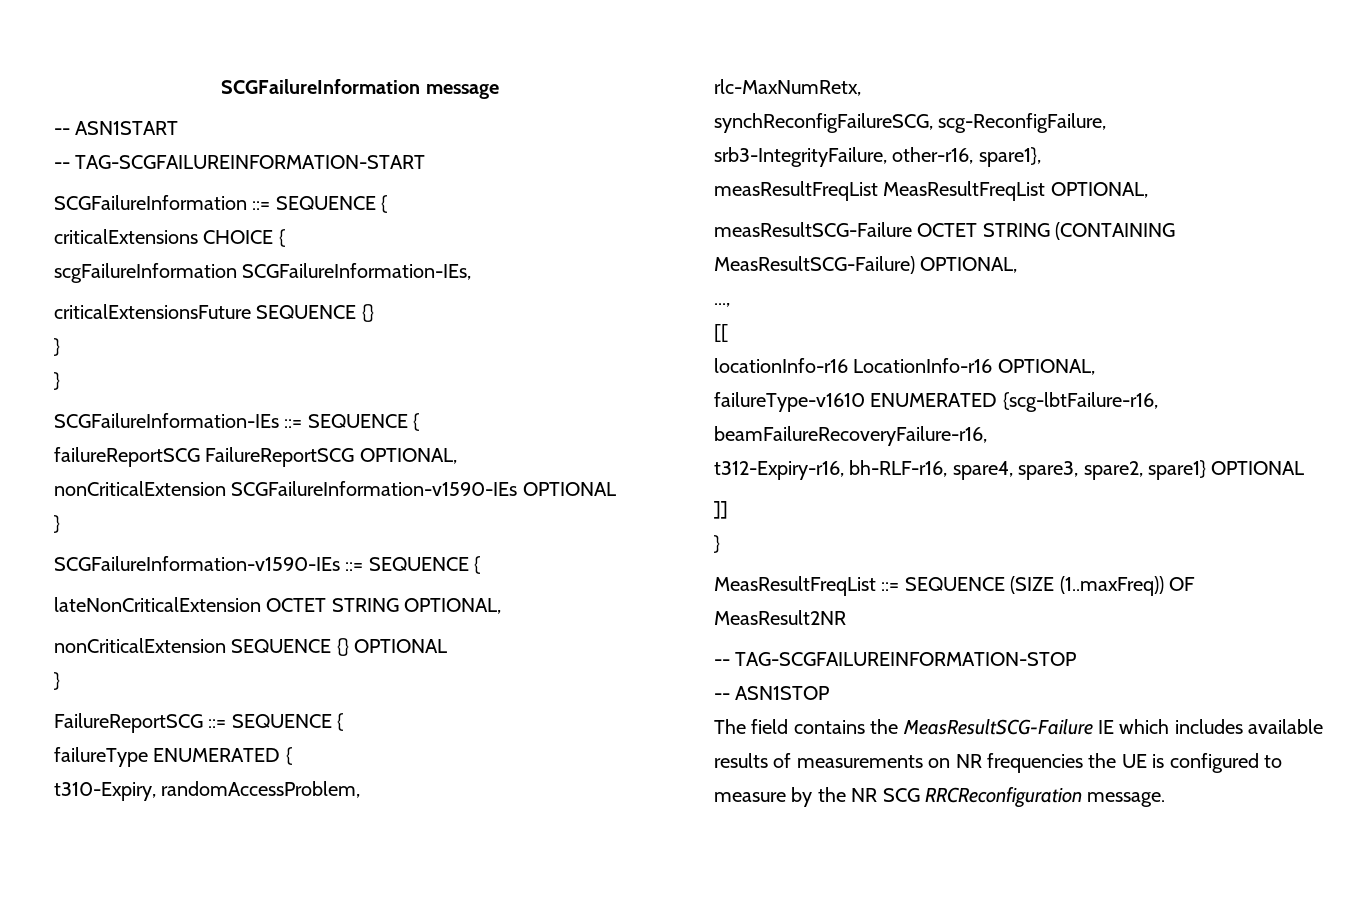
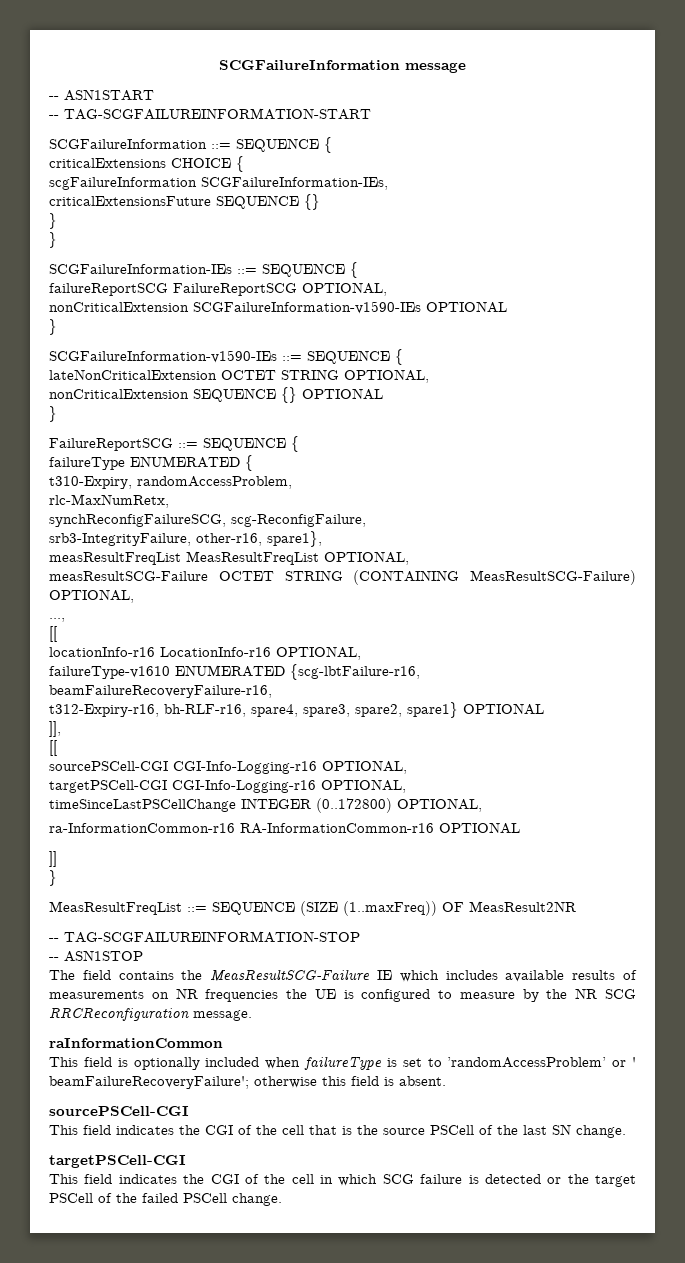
(1305, 468) none -> [49,721,61,737] [49,740,57,756] [49,760,407,774] [49,779,406,793] [49,798,482,813] [49,822,520,834] // ]], // [[ // sourcePSCell-CGI CGI-Info-Logging-r16 OPTIONAL, // targetPSCell-CGI CGI-Info-Logging-r16 OPTIONAL, // timeSinceLastPSCellChange INTEGER (0..172800) OPTIONAL, // ra-InformationCommon-r16 RA-InformationCommon-r16 OPTIONAL
(1166, 799) none -> [49,1038,223,1048] [49,1056,636,1070] [49,1076,446,1089] [49,1106,189,1116] [49,1124,626,1138] [49,1155,186,1168] [49,1174,636,1187] [49,1193,282,1206] // raInformationCommon // This field is optionally included when failureType is set to ’randomAccessProblem’ or ' beamFailureRecoveryFailure'; otherwise this field is absent. // sourcePSCell-CGI // This field indicates the CGI of the cell that is the source PSCell of the last SN change. // targetPSCell-CGI // This field indicates the CGI of the cell in which SCG failure is detected or the target PSCell of the failed PSCell change.

